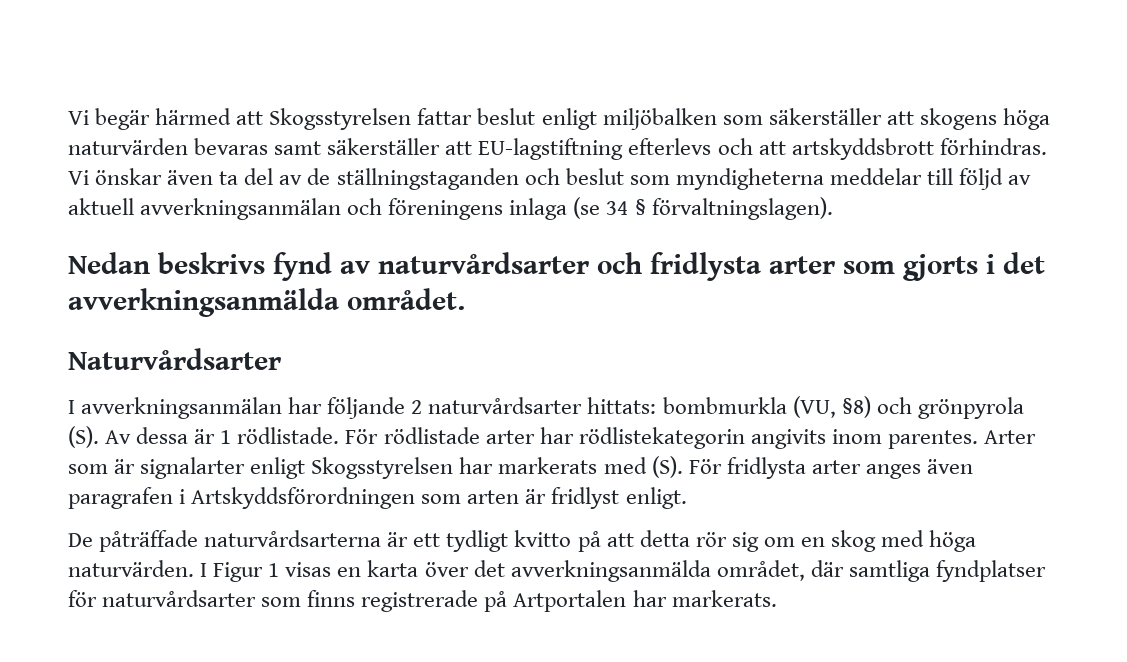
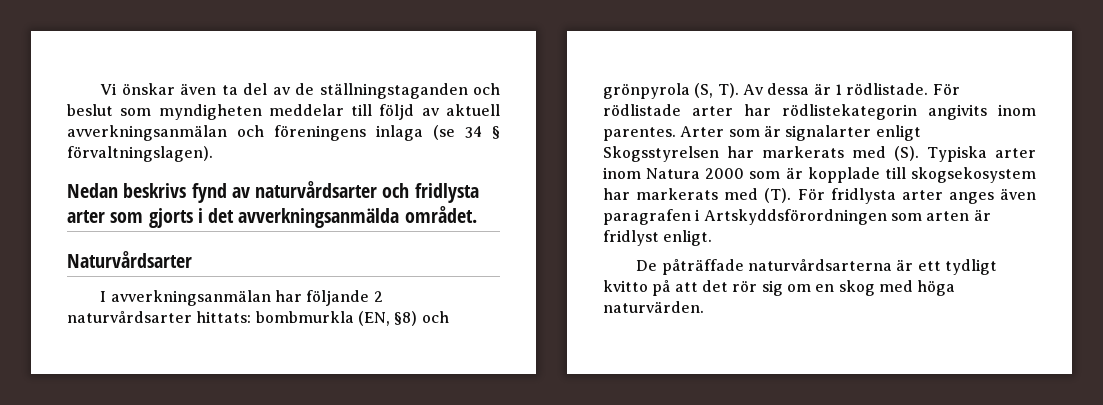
[68,108,1050,130] [68,138,1047,160] [68,170,89,185] Vi begär härmed att Skogsstyrelsen fattar beslut enligt miljöbalken som säkerställer att skogens höga naturvärden bevaras samt säkerställer att EU-lagstiftning efterlevs och att artskyddsbrott förhindras. Vi -> [100,83,118,95] Vi
[675,168,824,190] myndigheterna -> [158,104,262,120] myndigheten
[792,396,836,418] (VU, -> [357,311,390,326] (EN,
[68,426,99,448] (S). -> [694,83,739,98] (S, T).
(683, 467) none -> [927,146,1036,162] [603,167,1036,183] [603,188,792,203] Typiska arter inom Natura 2000 som är kopplade till skogsekosystem har markerats med (T).
[639,530,690,547] detta -> [701,280,728,292] det
[200,560,1046,582] [68,590,777,612] I Figur 1 visas en karta över det avverkningsanmälda området, där samtliga fyndplatser för naturvårdsarter som finns registrerade på Artportalen har markerats. -> (704, 307) none

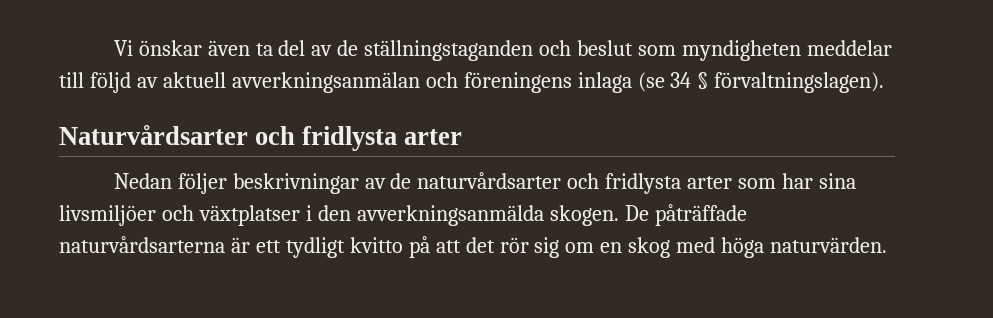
[67,183,250,203] Nedan beskrivs fynd av -> [59,124,463,151] [113,173,412,194] Naturvårdsarter och fridlysta arter // Nedan följer beskrivningar av de
[148,206,477,228] [67,251,192,268] [100,290,383,306] [67,311,449,326] [603,83,960,99] [603,104,1036,120] [603,125,921,141] [603,146,1036,162] [603,167,1036,183] [603,188,1036,204] [603,209,991,225] [603,230,713,246] gjorts i det avverkningsanmälda området. // Naturvårdsarter // I avverkningsanmälan har följande 2 naturvårdsarter hittats: bombmurkla (EN, §8) och grönpyrola (S, T). Av dessa är 1 rödlistade. För rödlistade arter har rödlistekategorin angivits inom parentes. Arter som är signalarter enligt Skogsstyrelsen har markerats med (S). Typiska arter inom Natura 2000 som är kopplade till skogsekosystem har markerats med (T). För fridlysta arter anges även paragrafen i Artskyddsförordningen som arten är fridlyst enligt. // -> [782,173,857,189] [59,205,619,226] har sina livsmiljöer och växtplatser i den avverkningsanmälda skogen.

